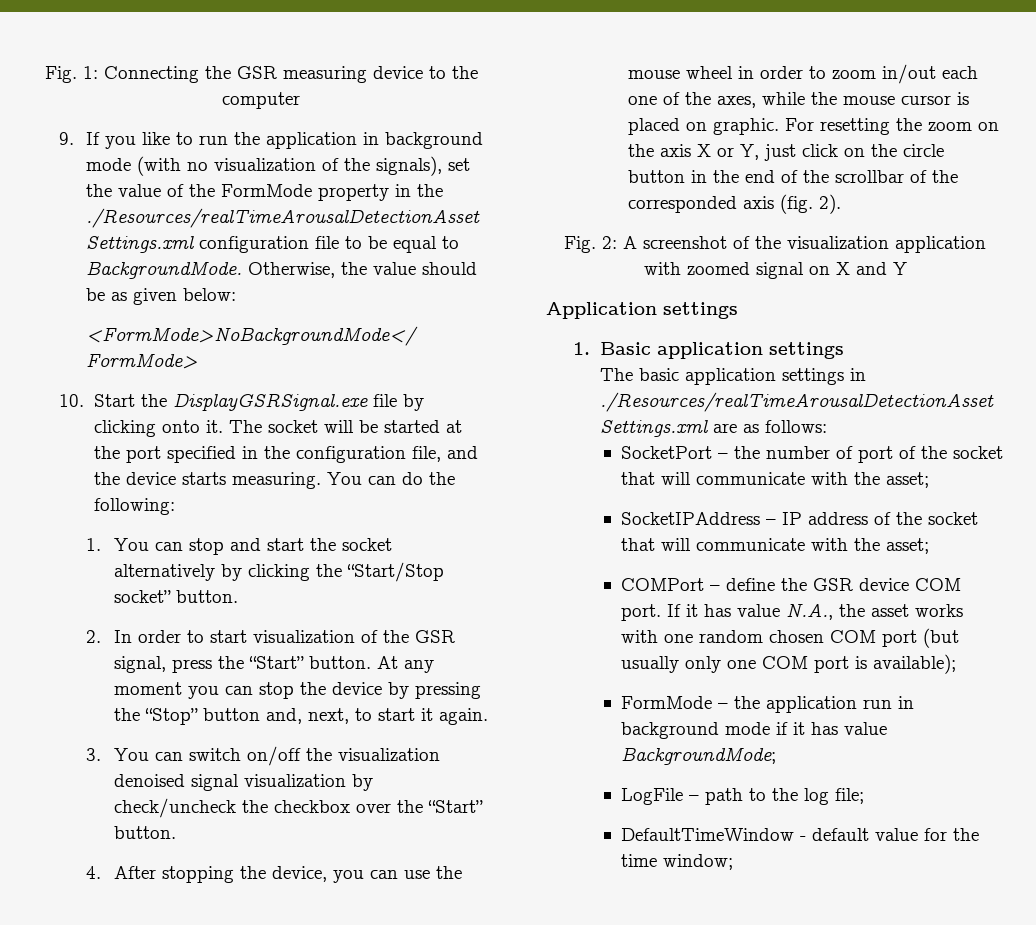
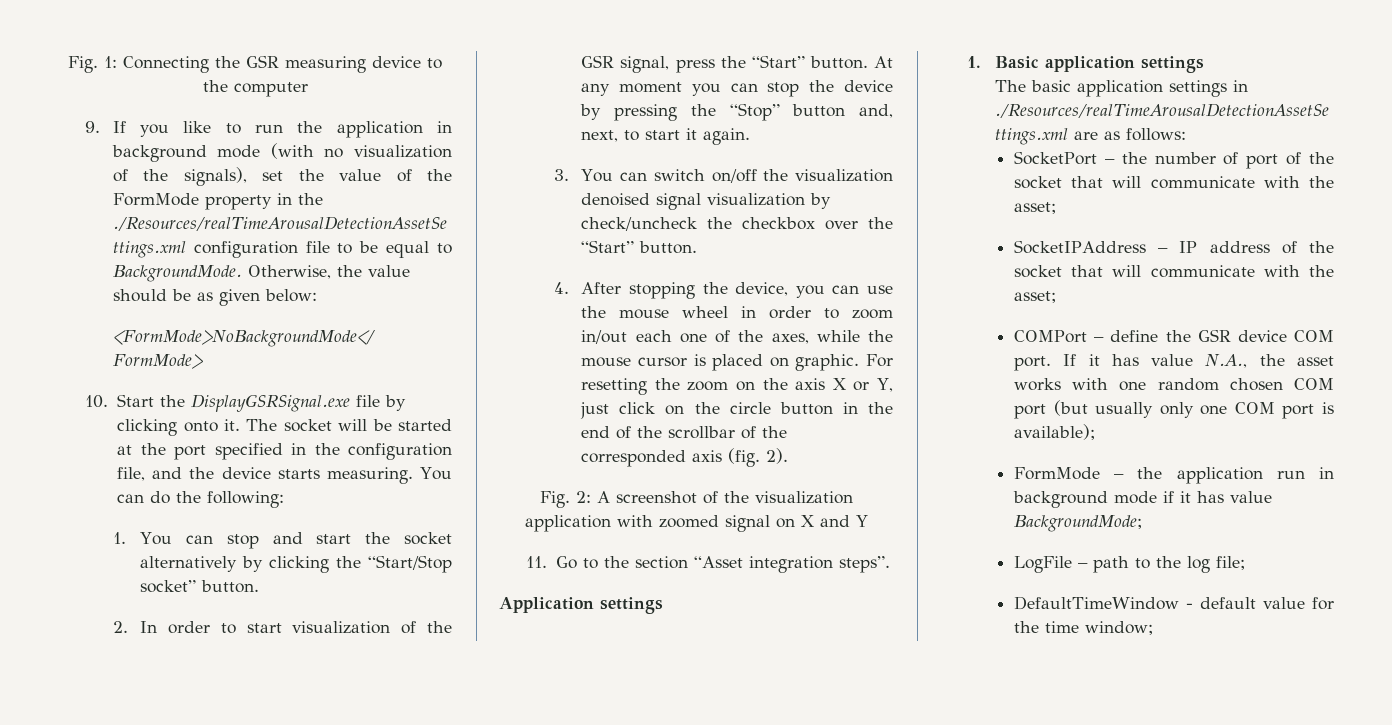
(907, 268) none -> [526,556,891,573] // 11. Go to the section “Asset integration steps”.

